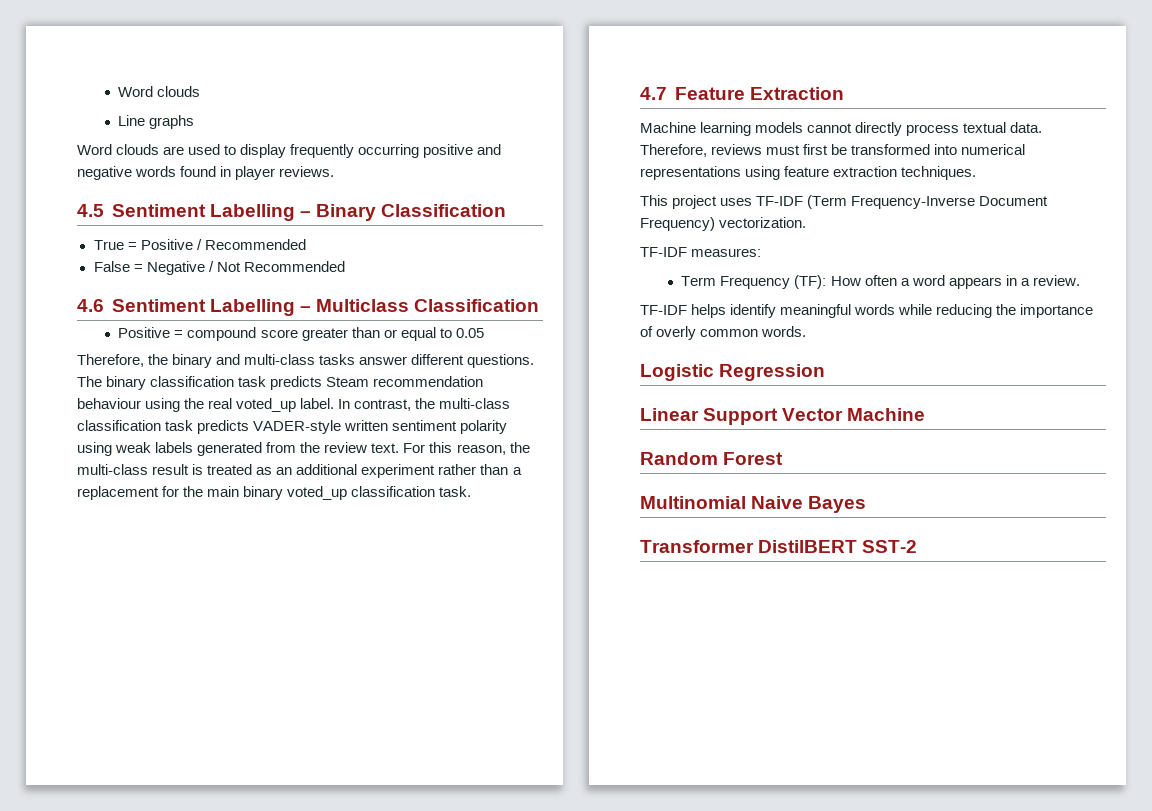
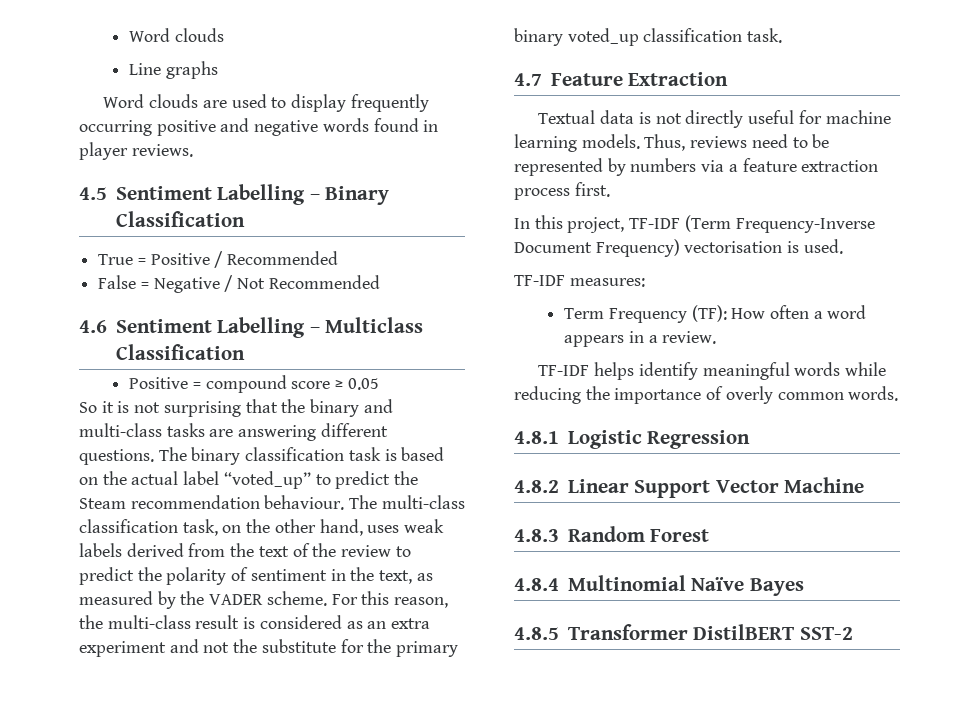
[301,327,484,341] [77,354,144,367] greater than or equal to 0.05 // Therefore, -> [335,378,379,390] [79,399,278,417] ≥ 0.05 // So it is not surprising that
[359,356,408,365] answer -> [209,425,317,441] are answering
[270,376,484,390] [77,398,511,412] [77,420,508,434] [77,442,112,456] predicts Steam recommendation behaviour using the real voted_up label. In contrast, the multi-class classification task predicts VADER-style written sentiment polarity using -> [384,447,445,461] [79,471,419,489] [79,495,465,510] [79,519,400,536] is based on the actual label “voted_up” to predict the Steam recommendation behaviour. The multi-class classification task, on the other hand, uses
[197,442,263,456] generated -> [126,543,184,557] derived
[324,442,400,453] review text. -> [258,543,411,557] [79,567,433,585] [79,591,327,609] text of the review to predict the polarity of sentiment in the text, as measured by the VADER scheme.
[207,464,253,475] treated -> [259,615,342,629] considered
[296,464,522,478] [77,486,159,500] additional experiment rather than a replacement -> [391,618,431,629] [79,639,336,657] extra experiment and not the substitute
[207,486,240,497] main -> [396,641,459,657] primary
[640,122,1043,136] [640,144,1026,157] [640,166,977,180] [640,195,753,209] Machine learning models cannot directly process textual data. Therefore, reviews must first be transformed into numerical representations using feature extraction techniques. // This project uses -> [538,110,891,128] [514,134,830,152] [514,158,879,176] [514,182,610,200] [514,215,625,233] Textual data is not directly useful for machine learning models. Thus, reviews need to be represented by numbers via a feature extraction process first. // In this project,
[719,217,807,228] vectorization. -> [684,239,843,254] vectorisation is used.
(807, 331) none -> [514,431,559,444] 4.8.1
(826, 372) none -> [514,480,559,493] 4.8.2
(926, 414) none -> [514,529,559,542] 4.8.3
[640,496,804,509] Multinomial Naive -> [514,575,745,591] 4.8.4 Multinomial Naïve
(867, 504) none -> [514,627,559,640] 4.8.5

